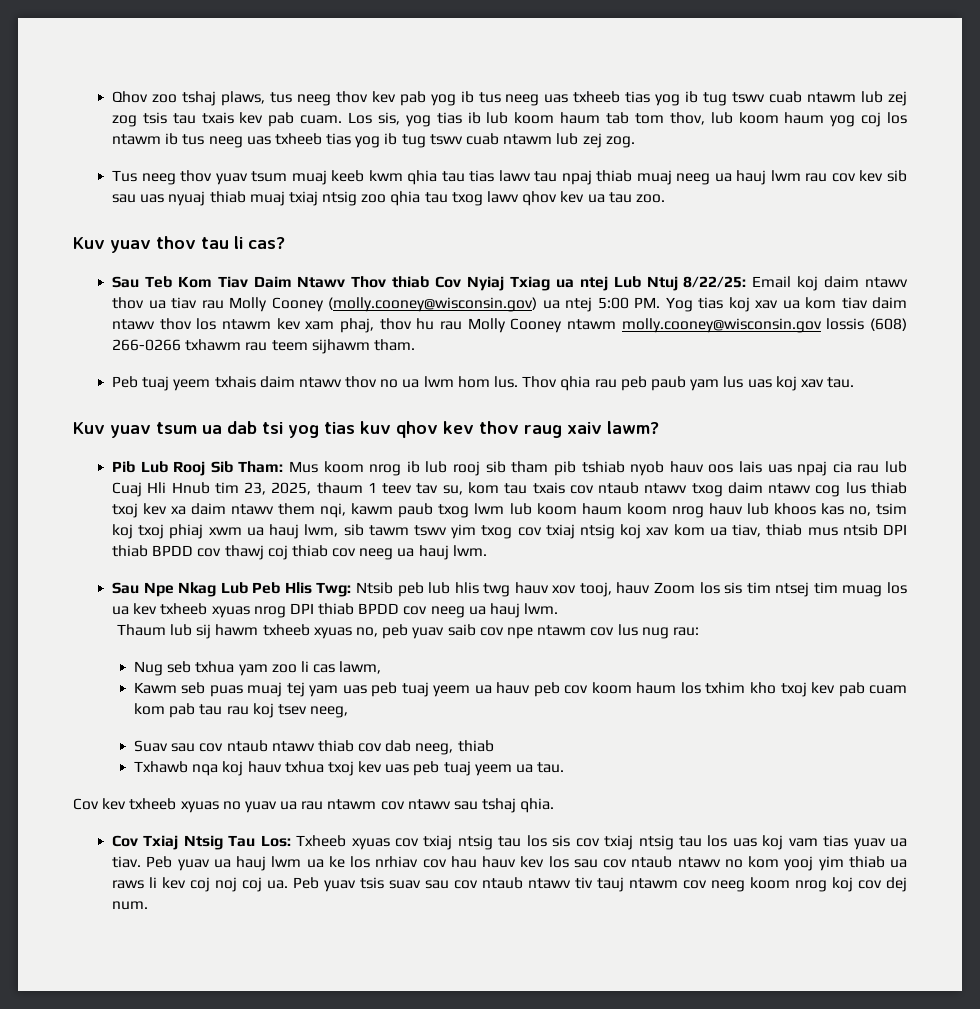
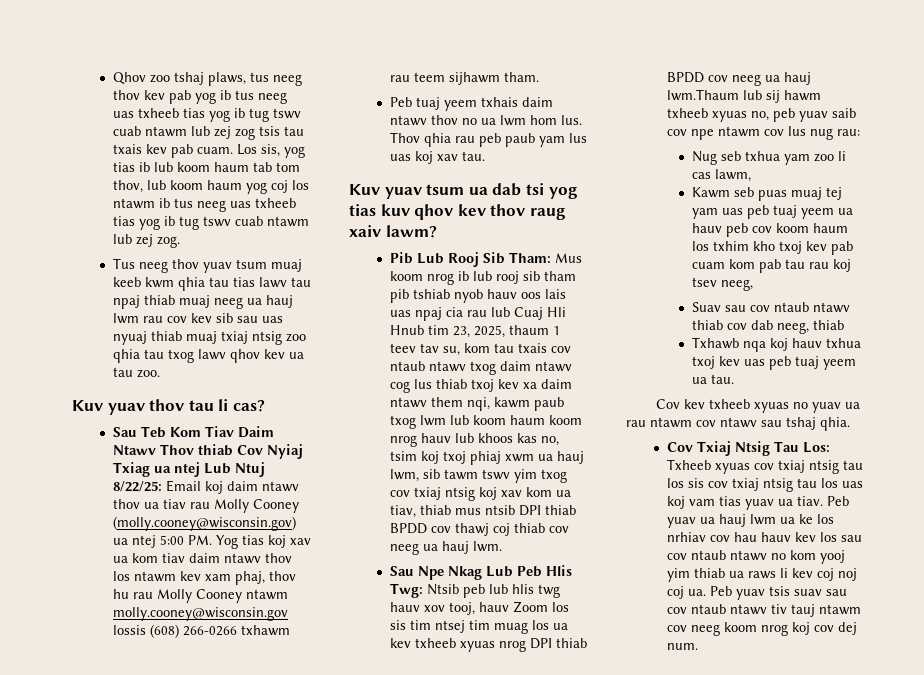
[524,603,559,614] [116,624,166,636] lwm. // Thaum -> [666,89,739,101] lwm.Thaum

